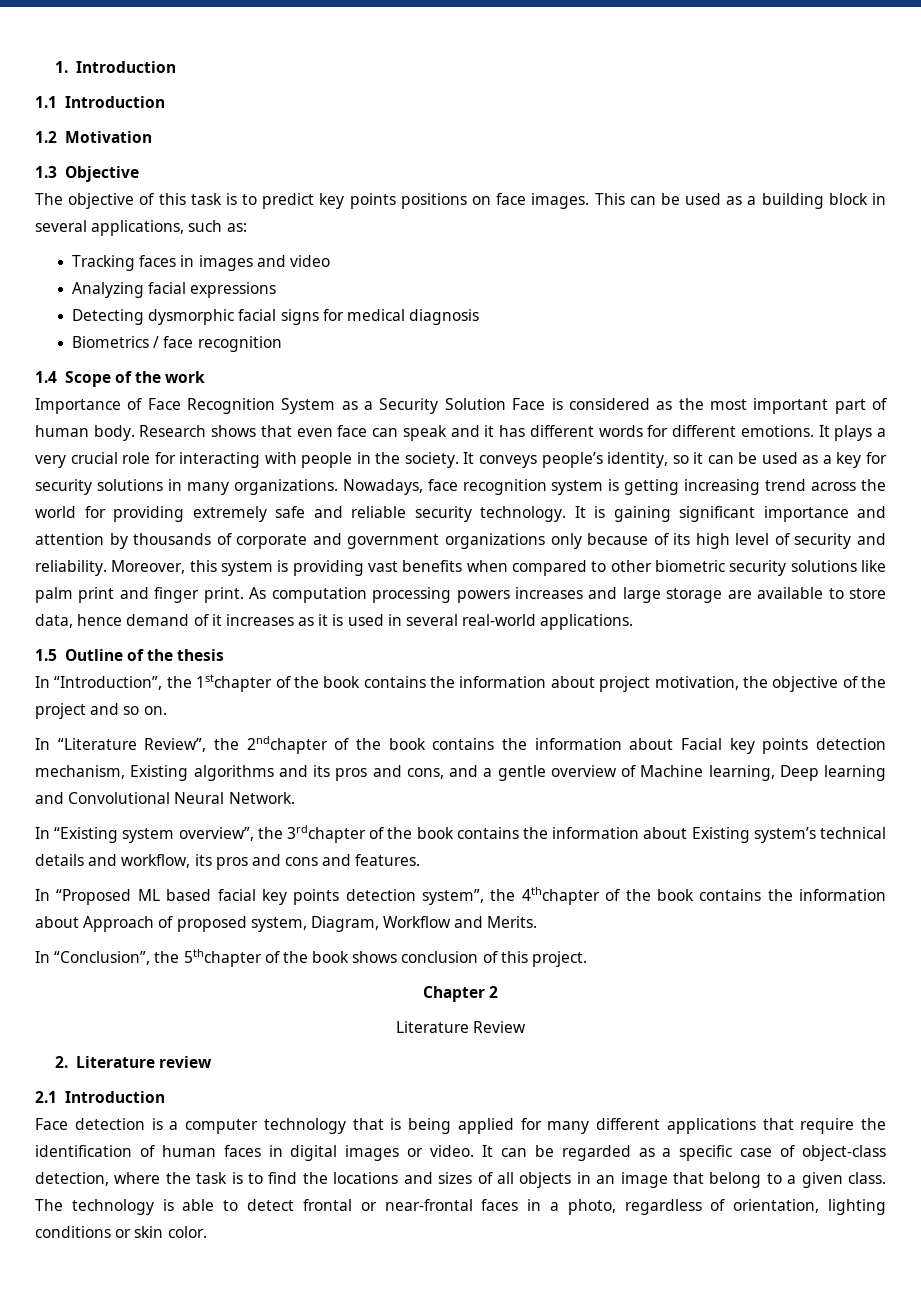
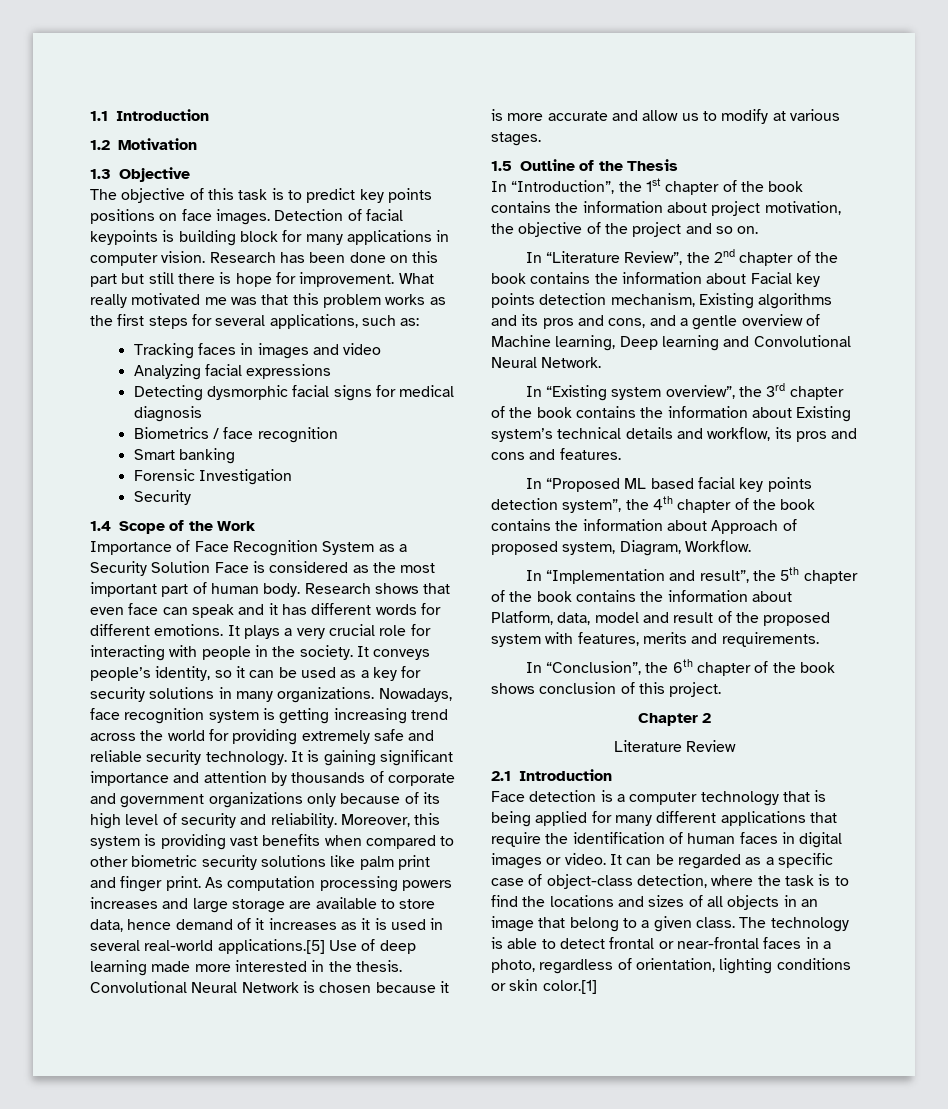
[54,61,176,73] 1. Introduction // -> (90, 116) none
[594,193,886,209] This can be used as a building block in -> [274,209,403,221] [90,230,450,246] [90,251,439,266] [90,272,434,287] [90,293,446,308] [90,314,212,329] Detection of facial keypoints is building block for many applications in computer vision. Research has been done on this part but still there is hope for improvement. What really motivated me was that this problem works as the first steps for
(282, 344) none -> [133,448,236,464] [133,469,293,485] [133,490,191,505] // Smart banking // Forensic Investigation // Security
[165,371,206,383] work -> [216,521,256,531] Work
[540,614,634,630] applications. -> [217,939,416,954] [90,960,402,976] [90,981,449,993] [491,109,840,124] [491,132,541,146] applications.[5] Use of deep learning made more interested in the thesis. Convolutional Neural Network is chosen because it is more accurate and allow us to modify at various stages.
[177,649,225,661] thesis -> [626,159,678,171] Thesis
[196,674,273,692] 1stchapter -> [645,178,720,195] 1st chapter
[246,736,328,754] 2ndchapter -> [714,249,794,266] 2nd chapter
[286,825,366,843] 3rdchapter -> [766,383,844,400] 3rd chapter
[521,887,600,905] 4thchapter -> [652,496,732,513] 4th chapter
[383,916,538,928] Workflow and Merits. -> [684,540,751,552] [525,567,858,584] [491,590,792,602] [491,611,831,626] [491,632,819,647] Workflow. // In “Implementation and result”, the 5th chapter of the book contains the information about Platform, data, model and result of the proposed system with features, merits and requirements.
[183,949,262,967] 5thchapter -> [672,659,752,676] 6th chapter
[54,1056,212,1068] // 2. Literature review -> (737, 746) none
[167,1226,207,1238] color. -> [542,980,597,994] color.[1]

